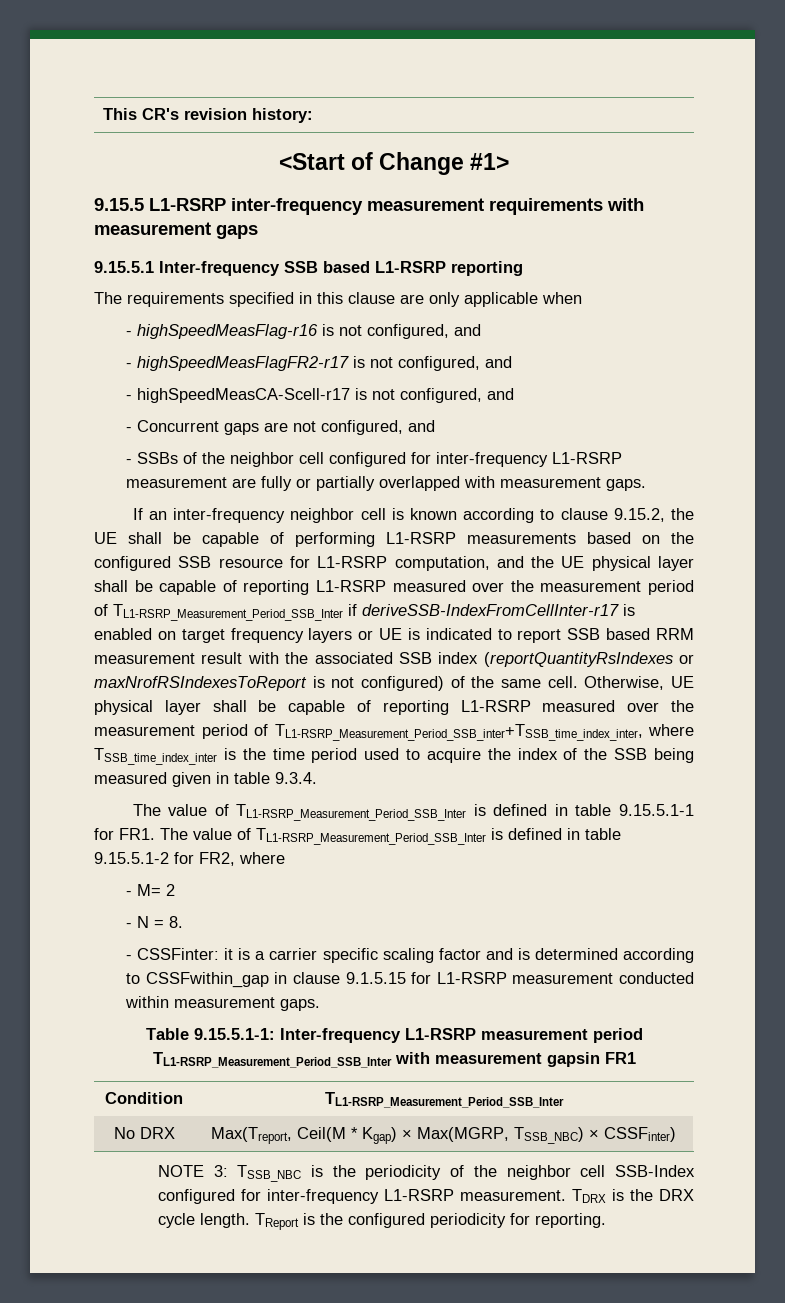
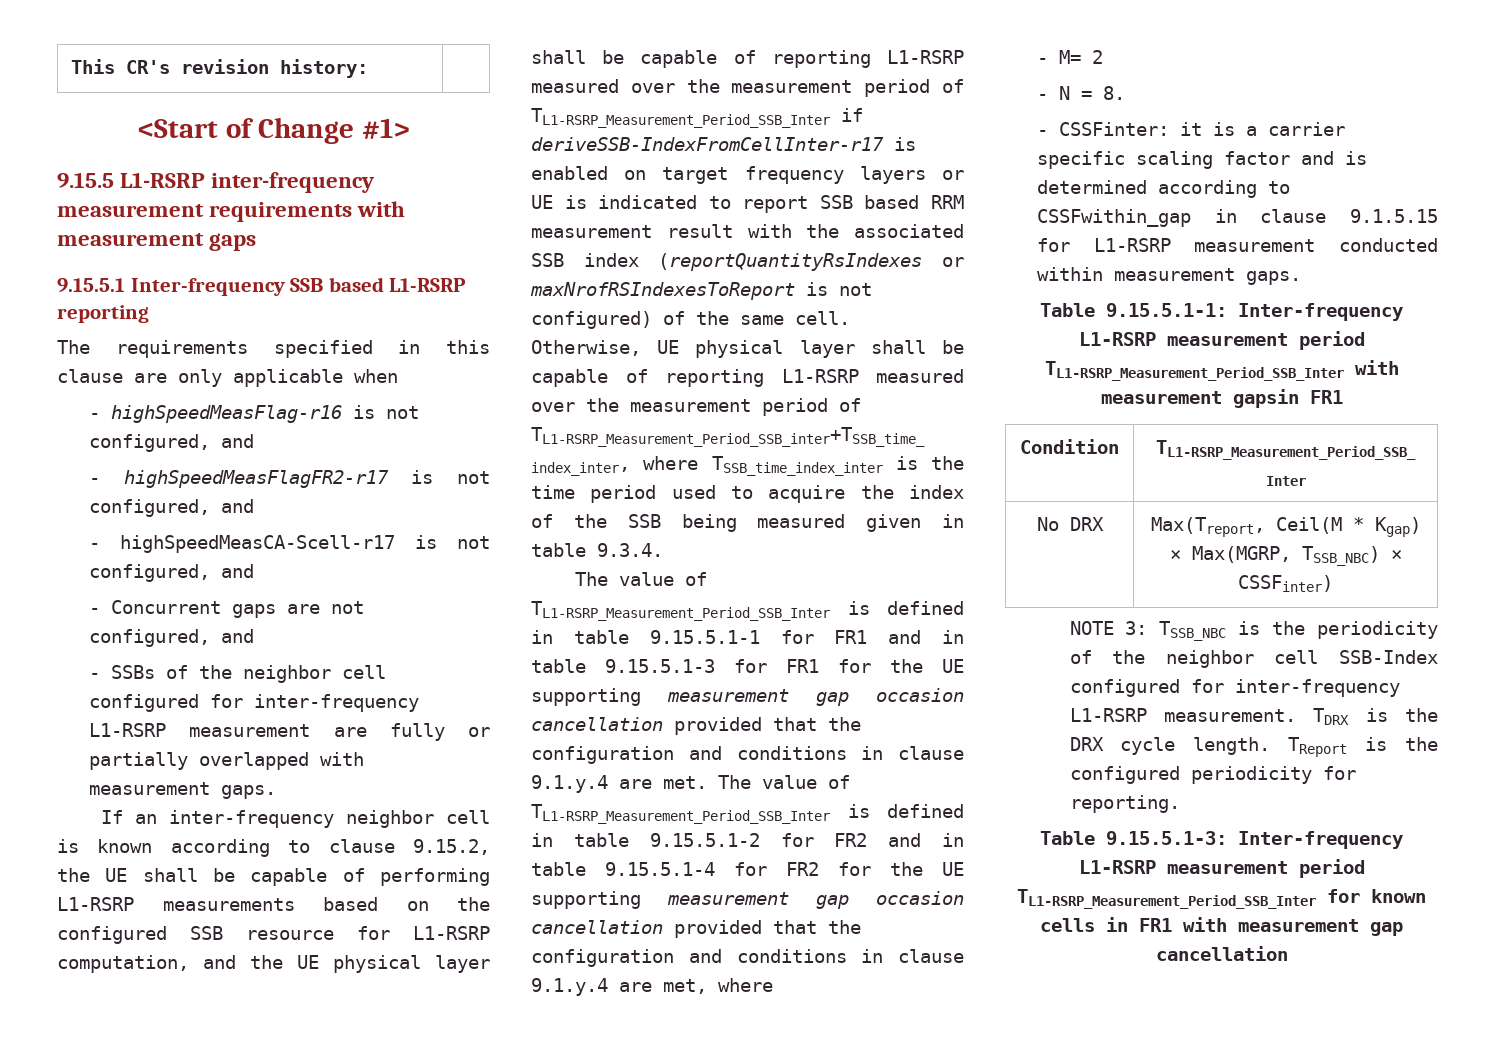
[119,828,155,840] FR1. -> [834,630,964,644] [531,659,964,673] [531,688,964,706] [531,717,861,735] [531,746,964,764] [531,775,707,793] FR1 and in table 9.15.5.1-3 for FR1 for the UE supporting measurement gap occasion cancellation provided that the configuration and conditions in clause 9.1.y.4 are met.
[199,852,235,866] FR2, -> [834,833,964,847] [531,862,964,876] [531,891,964,909] [531,920,861,938] [531,949,964,967] [531,978,707,996] FR2 and in table 9.15.5.1-4 for FR2 for the UE supporting measurement gap occasion cancellation provided that the configuration and conditions in clause 9.1.y.4 are met,
(606, 1220) none -> [1040,831,1403,849] [1078,859,1365,878] [1017,889,1426,909] [1040,917,1403,936] [1155,946,1288,961] // Table 9.15.5.1-3: Inter-frequency L1-RSRP measurement period TL1-RSRP_Measurement_Period_SSB_Inter for known cells in FR1 with measurement gap cancellation

